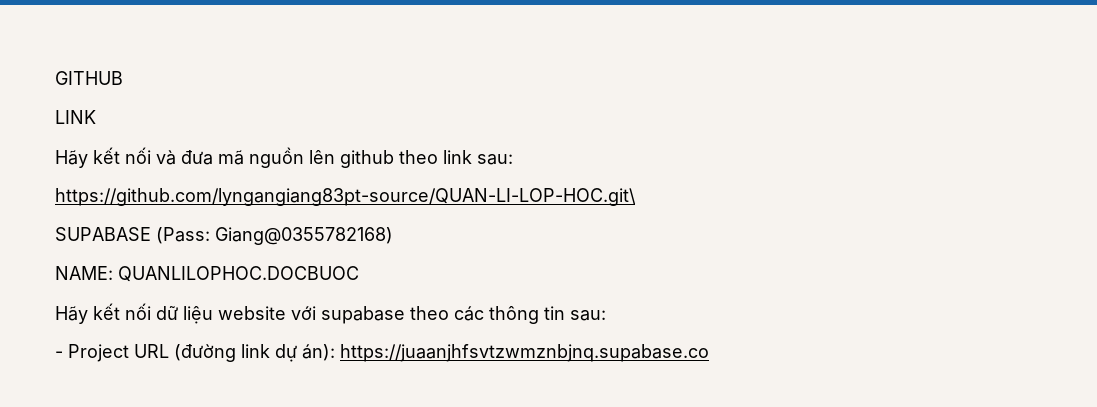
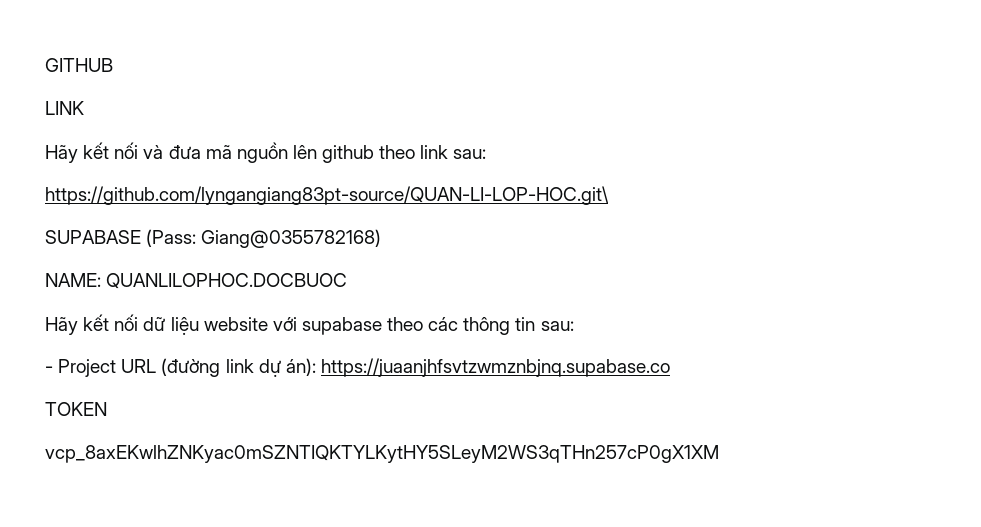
(709, 353) none -> [45,402,107,416] [45,445,719,463] // TOKEN // vcp_8axEKwlhZNKyac0mSZNTIQKTYLKytHY5SLeyM2WS3qTHn257cP0gX1XM

